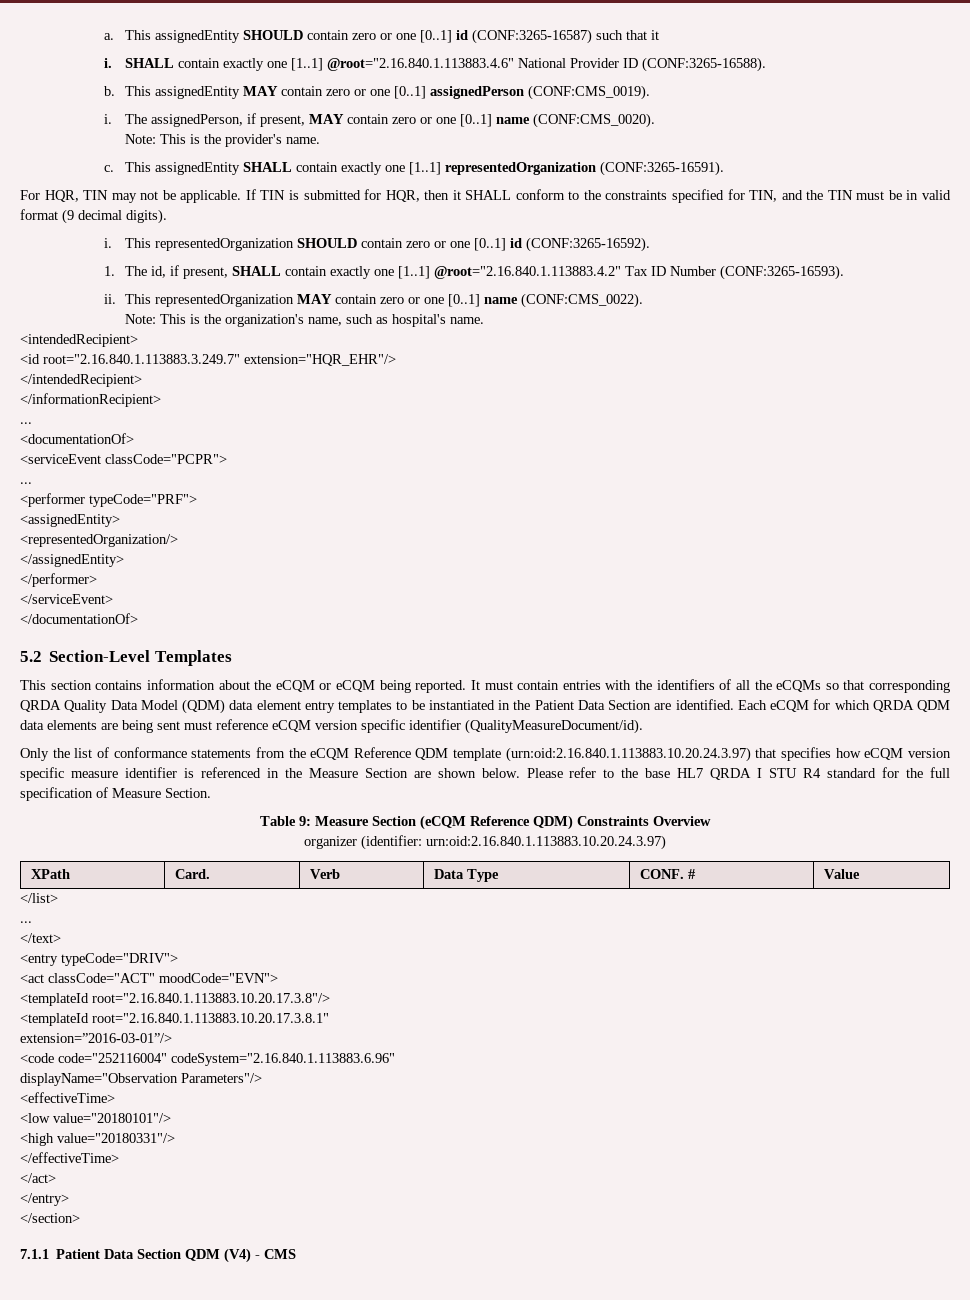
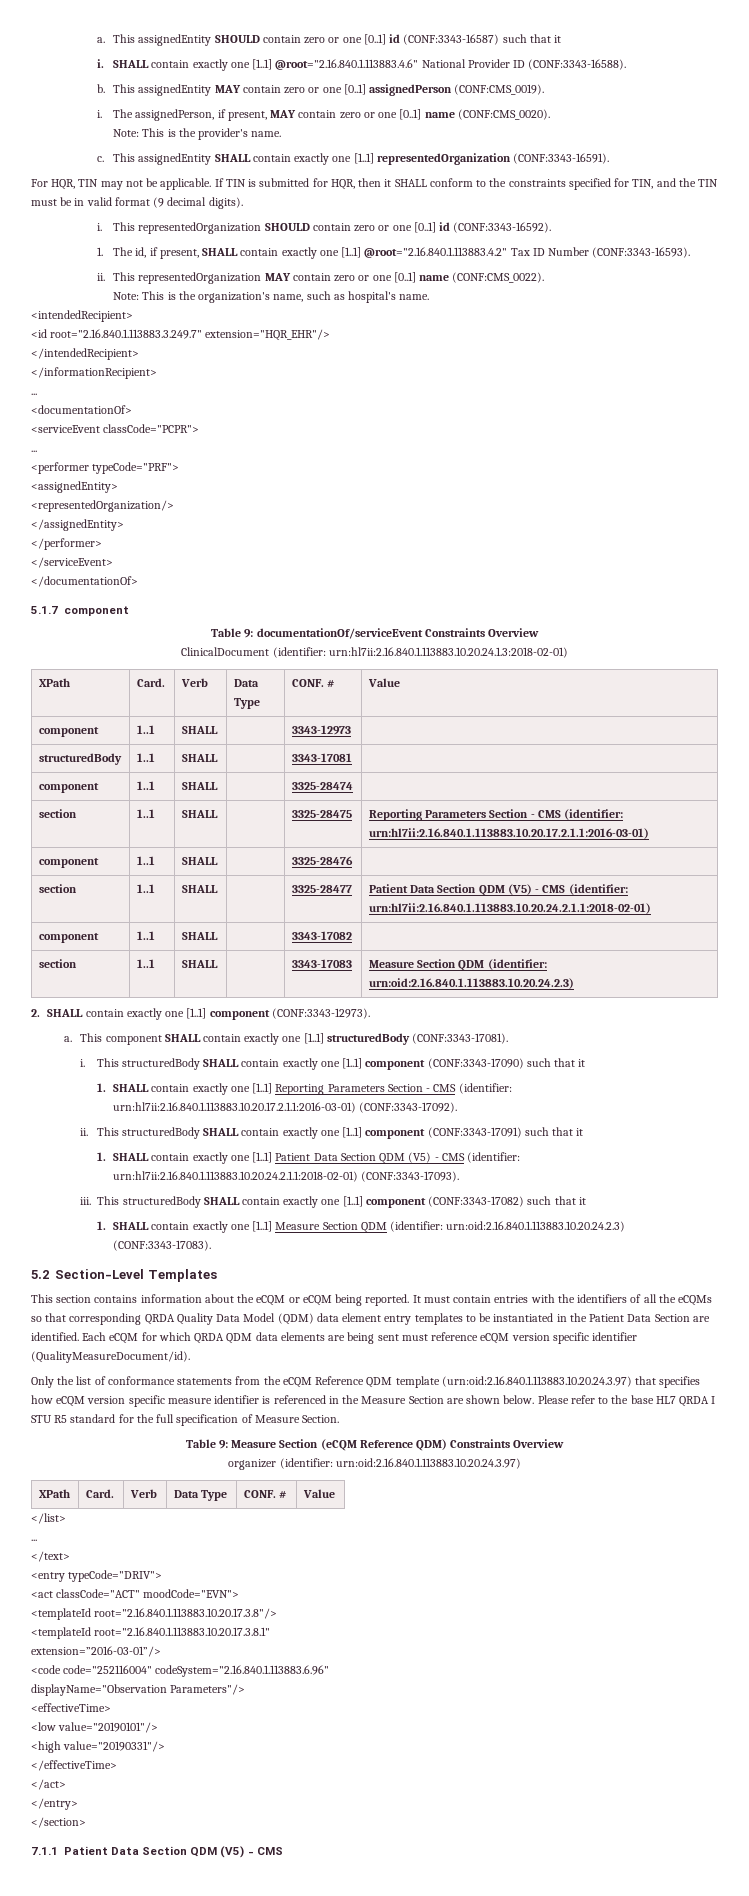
[471,29,592,44] (CONF:3265-16587) -> [403,34,500,45] (CONF:3343-16587)
[641,57,766,72] (CONF:3265-16588). -> [528,59,627,70] (CONF:3343-16588).
[599,161,724,176] (CONF:3265-16591). -> [513,153,610,164] (CONF:3343-16591).
[525,237,650,252] (CONF:3265-16592). -> [453,222,552,233] (CONF:3343-16592).
[719,265,844,280] (CONF:3265-16593). -> [592,247,691,258] (CONF:3343-16593).
(138, 618) none -> [31,606,129,616] [211,628,539,639] [181,647,568,658] [38,678,70,687] [136,678,165,687] [180,678,208,687] [233,679,259,687] [233,698,260,709] [291,679,336,687] [367,678,400,687] [38,727,99,737] [136,725,155,734] [181,726,218,734] [291,725,351,735] [38,753,122,765] [136,753,155,762] [181,754,218,762] [291,753,352,762] [38,783,99,793] [136,781,155,790] [181,782,218,790] [291,782,353,790] [38,809,77,818] [136,809,155,818] [181,810,218,818] [291,810,352,818] [368,809,624,821] [368,828,649,839] [38,858,99,868] [136,856,155,865] [181,857,218,865] [291,856,353,865] [38,884,77,893] [136,884,155,893] [181,885,218,893] [291,885,352,893] [368,884,628,896] [368,903,651,914] [38,933,99,943] [136,931,155,940] [181,932,218,940] [291,931,352,940] [38,959,77,968] [136,959,155,968] [181,960,218,968] [291,959,352,968] [368,959,547,971] [368,978,574,989] [31,1008,370,1020] [63,1033,509,1045] [80,1058,586,1070] [96,1083,512,1095] [113,1102,458,1113] [80,1127,584,1139] [96,1152,521,1164] [113,1171,460,1182] [80,1196,586,1208] [96,1221,626,1233] [113,1240,212,1251] // 5.1.7 component // Table 9: documentationOf/serviceEvent Constraints Overview // ClinicalDocument (identifier: urn:hl7ii:2.16.840.1.113883.10.20.24.1.3:2018-02-01) // XPath | Card. | Verb | Data Type | CONF. # | Value // component | 1..1 | SHALL | | 3343-12973 | // structuredBody | 1..1 | SHALL | | 3343-17081 | // component | 1..1 | SHALL | | 3325-28474 | // section | 1..1 | SHALL | | 3325-28475 | Reporting Parameters Section - CMS (identifier: urn:hl7ii:2.16.840.1.113883.10.20.17.2.1.1:2016-03-01) // component | 1..1 | SHALL | | 3325-28476 | // section | 1..1 | SHALL | | 3325-28477 | Patient Data Section QDM (V5) - CMS (identifier: urn:hl7ii:2.16.840.1.113883.10.20.24.2.1.1:2018-02-01) // component | 1..1 | SHALL | | 3343-17082 | // section | 1..1 | SHALL | | 3343-17083 | Measure Section QDM (identifier: urn:oid:2.16.840.1.113883.10.20.24.2.3) // 2. SHALL contain exactly one [1..1] component (CONF:3343-12973). // a. This component SHALL contain exactly one [1..1] structuredBody (CONF:3343-17081). // i. This structuredBody SHALL contain exactly one [1..1] component (CONF:3343-17090) such that it // 1. SHALL contain exactly one [1..1] Reporting Parameters Section - CMS (identifier: urn:hl7ii:2.16.840.1.113883.10.20.17.2.1.1:2016-03-01) (CONF:3343-17092). // ii. This structuredBody SHALL contain exactly one [1..1] component (CONF:3343-17091) such that it // 1. SHALL contain exactly one [1..1] Patient Data Section QDM (V5) - CMS (identifier: urn:hl7ii:2.16.840.1.113883.10.20.24.2.1.1:2018-02-01) (CONF:3343-17093). // iii. This structuredBody SHALL contain exactly one [1..1] component (CONF:3343-17082) such that it // 1. SHALL contain exactly one [1..1] Measure Section QDM (identifier: urn:oid:2.16.840.1.113883.10.20.24.2.3) (CONF:3343-17083).
[803,768,822,778] R4 -> [54,1415,68,1423] R5
[53,1113,171,1123] value="20180101"/> -> [58,1722,159,1733] value="20190101"/>
[57,1133,175,1143] value="20180331"/> -> [63,1741,166,1752] value="20190331"/>
[224,1248,252,1263] (V4) -> [220,1846,245,1858] (V5)

